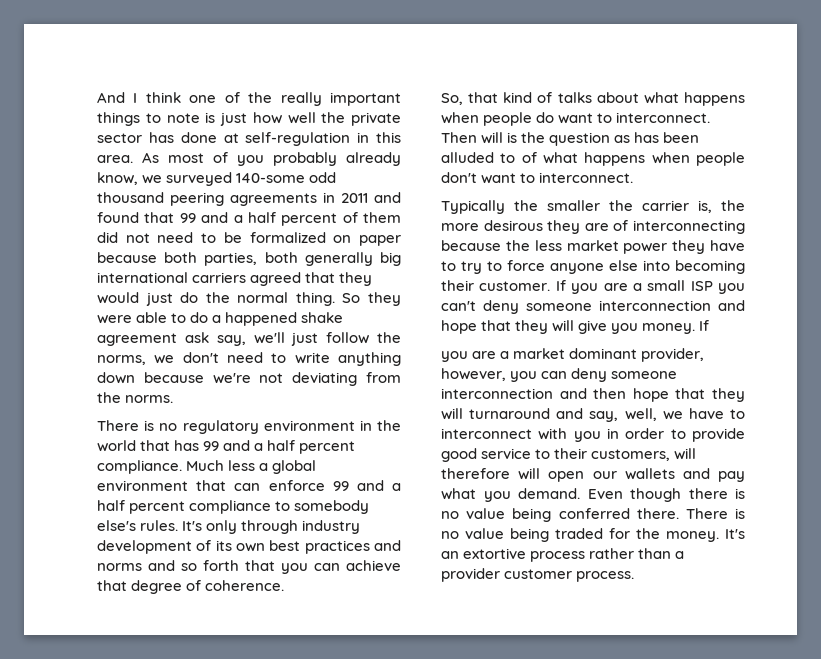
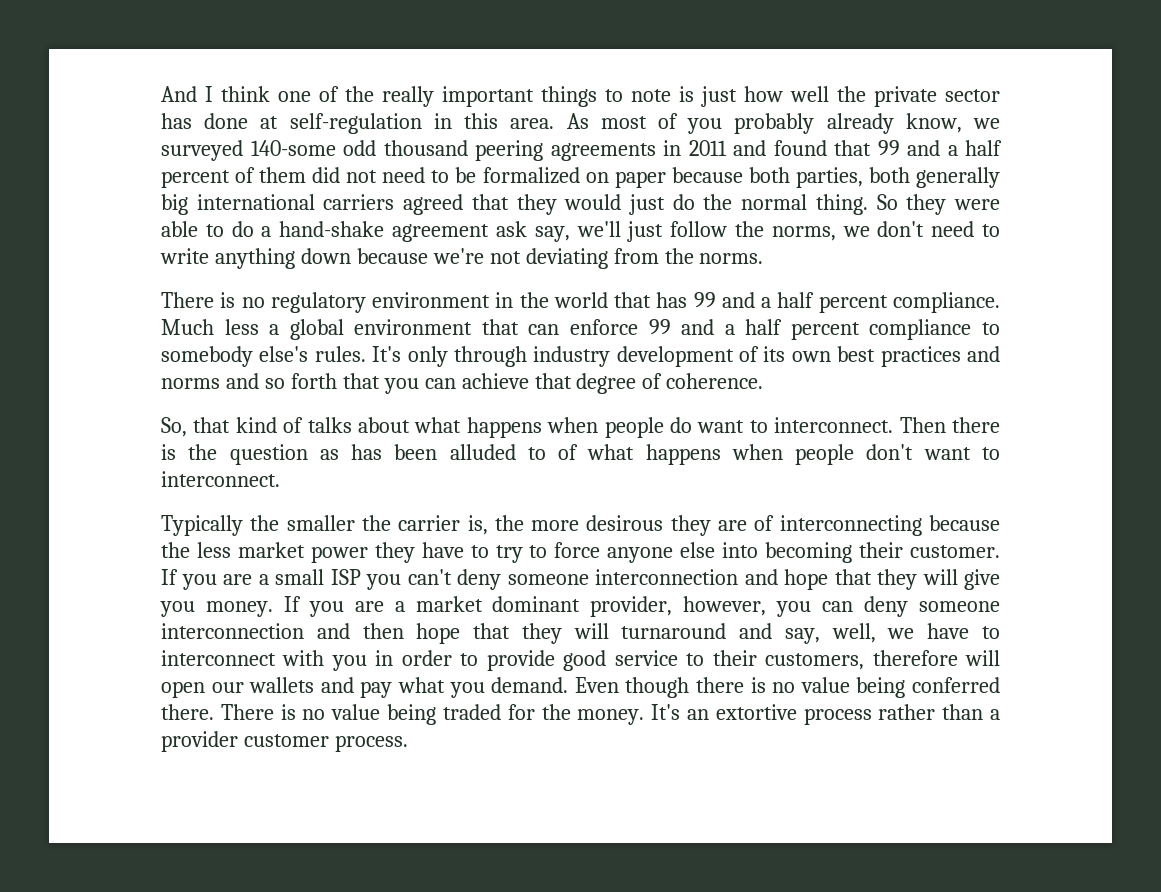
[225,312,344,326] happened shake -> [279,221,385,237] hand-shake
[481,132,504,144] will -> [951,417,1000,433] there
(710, 325) // -> (301, 604) none
[674,448,697,460] will -> (865, 661) none

